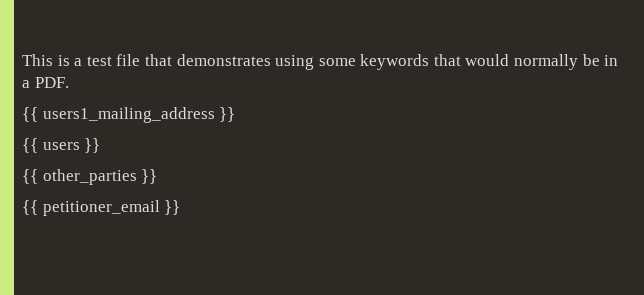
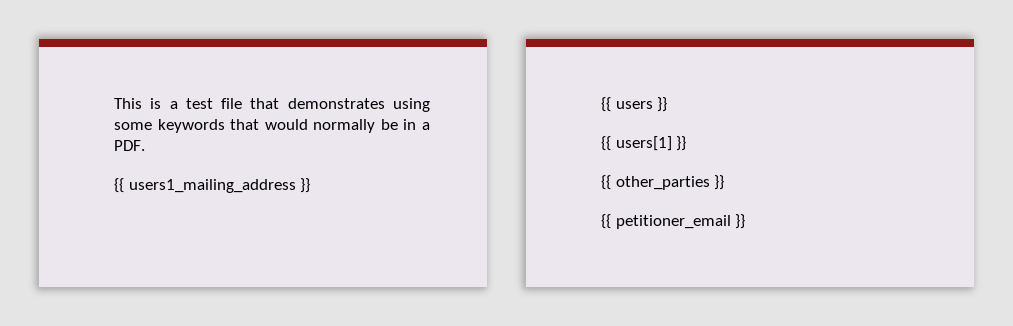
(101, 145) none -> [601,136,687,151] // {{ users[1] }}

